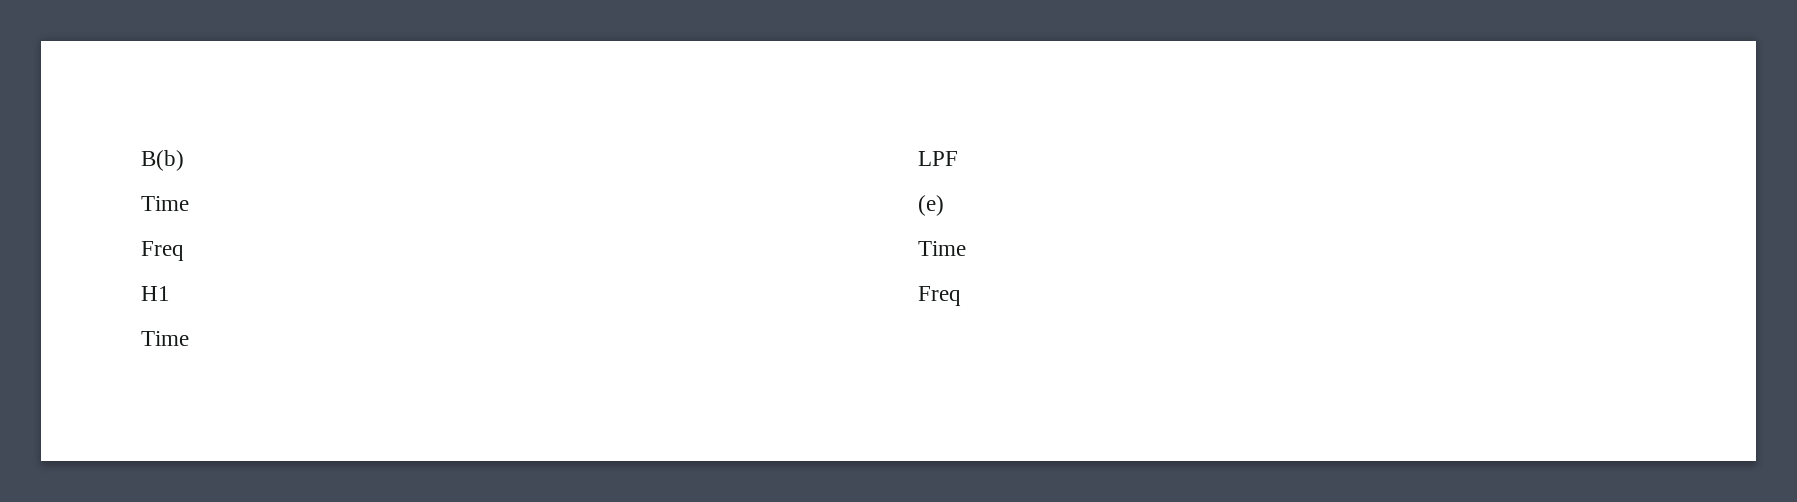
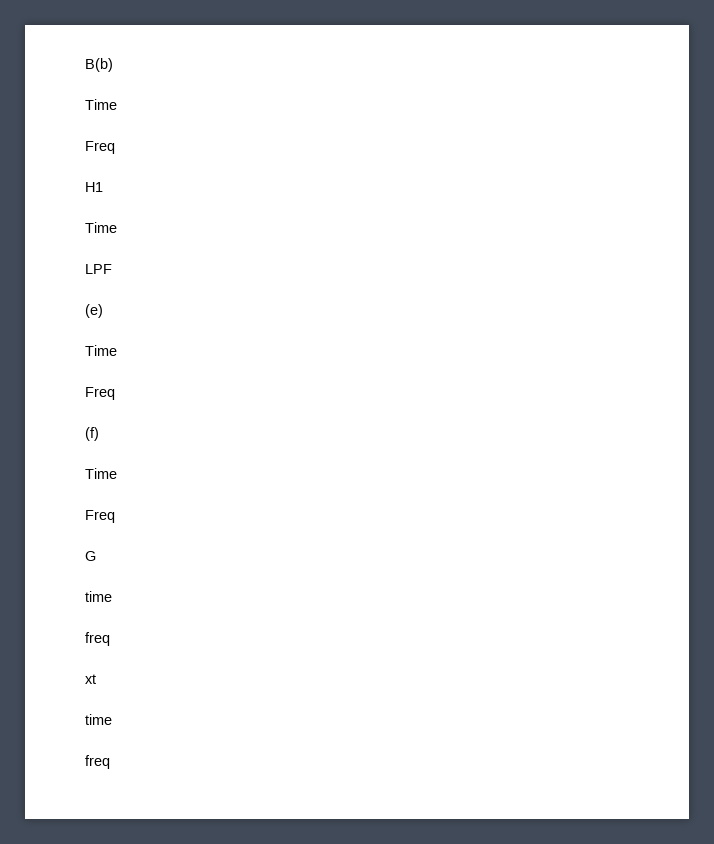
(961, 296) none -> [85,427,99,441] [85,468,117,479] [85,510,115,523] [85,551,96,561] [85,591,112,602] [85,632,110,646] [85,674,96,684] [85,714,112,725] [85,755,110,769] // (f) // Time // Freq // G // time // freq // xt // time // freq

